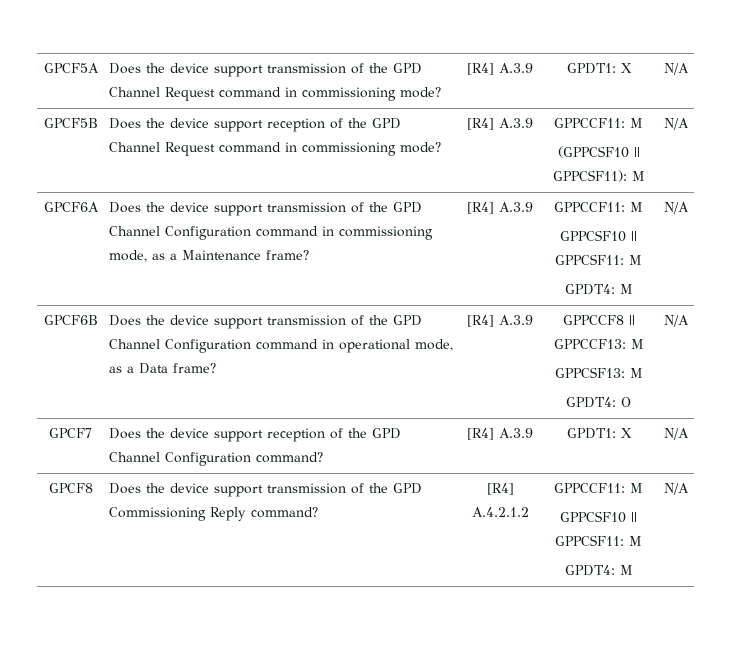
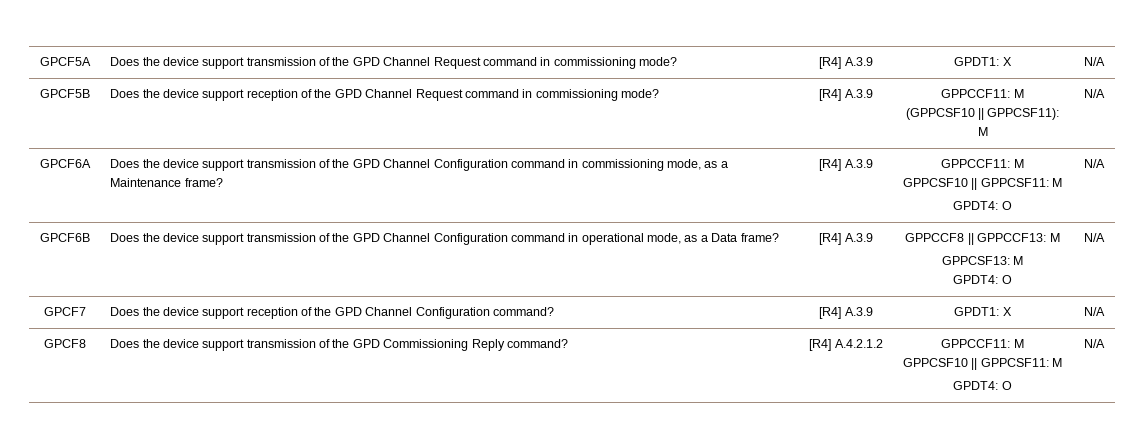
[619,284,633,294] M -> [1001,201,1012,210] O
[619,565,633,575] M -> [1001,381,1012,390] O

